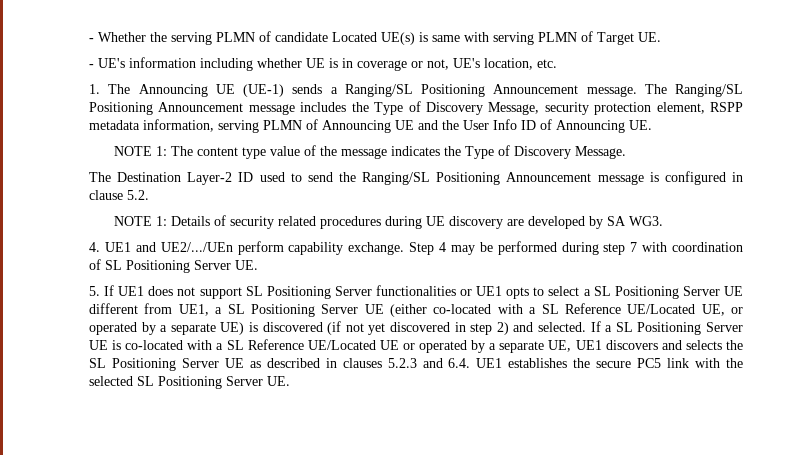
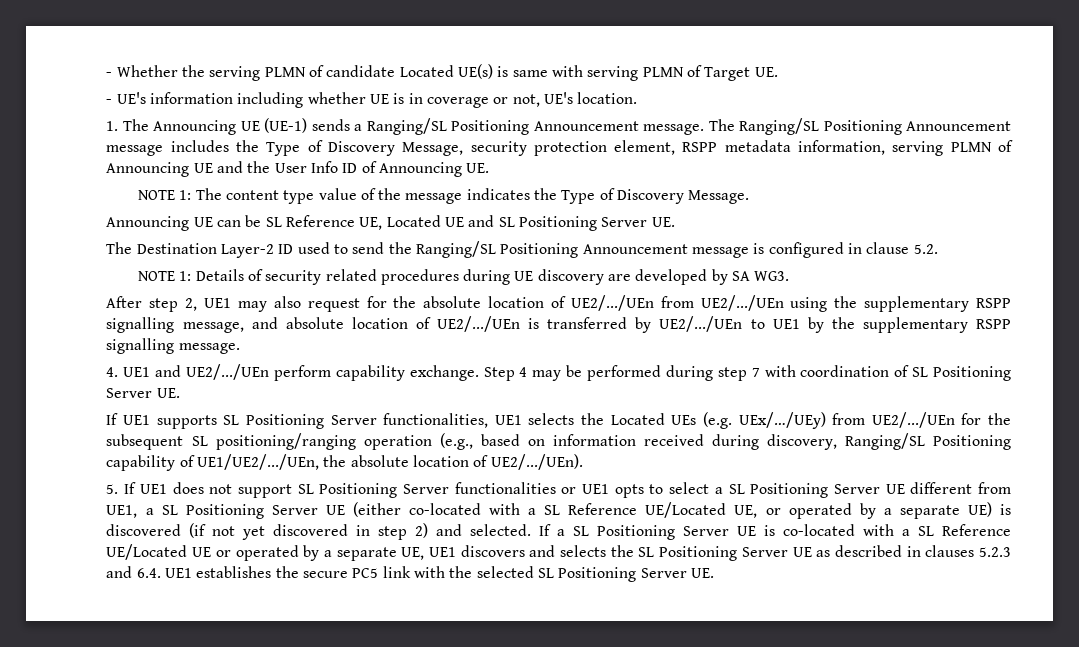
[484,58,558,70] location, etc. -> [577,92,638,104] location.
(627, 152) none -> [106,215,675,231] // Announcing UE can be SL Reference UE, Located UE and SL Positioning Server UE.
(664, 221) none -> [106,295,1011,312] [106,316,1011,333] [106,338,240,354] // After step 2, UE1 may also request for the absolute location of UE2/.../UEn from UE2/.../UEn using the supplementary RSPP signalling message, and absolute location of UE2/.../UEn is transferred by UE2/.../UEn to UE1 by the supplementary RSPP signalling message.
(259, 265) none -> [106,412,1012,429] [106,433,1012,450] [106,454,583,471] // If UE1 supports SL Positioning Server functionalities, UE1 selects the Located UEs (e.g. UEx/…/UEy) from UE2/.../UEn for the subsequent SL positioning/ranging operation (e.g., based on information received during discovery, Ranging/SL Positioning capability of UE1/UE2/.../UEn, the absolute location of UE2/.../UEn).

